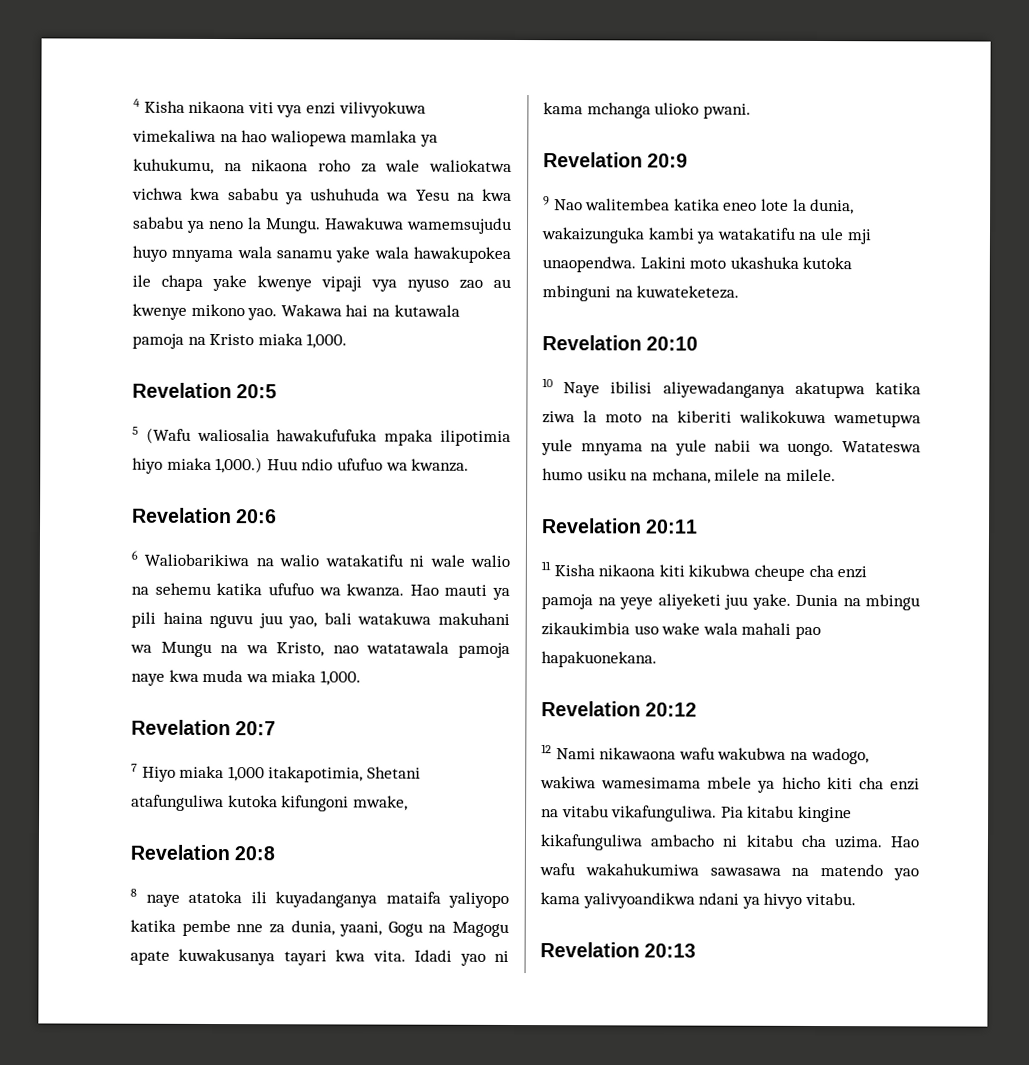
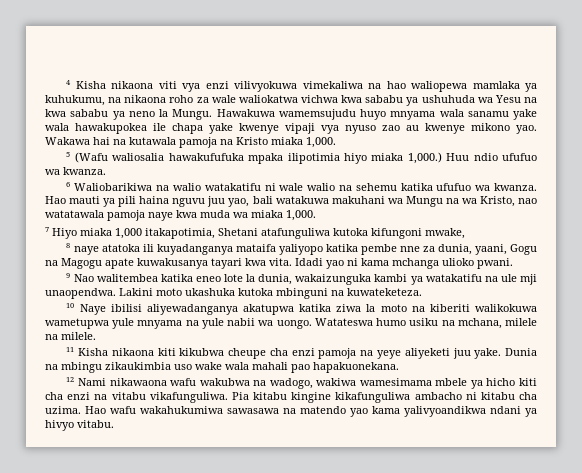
[132,382,278,399] // Revelation 20:5 -> (336, 142) none
[132,507,278,524] // Revelation 20:6 -> (106, 171) none
[131,719,277,736] // Revelation 20:7 -> (316, 215) none
[130,844,276,861] // Revelation 20:8 -> (465, 233) none
[543,152,689,168] // Revelation 20:9 -> (513, 263) none
[542,335,699,351] // Revelation 20:10 -> (422, 292) none
[541,518,699,534] // Revelation 20:11 -> (96, 336) none
[541,701,698,717] // Revelation 20:12 -> (399, 367) none
[540,942,697,958] // Revelation 20:13 -> (114, 424) none

